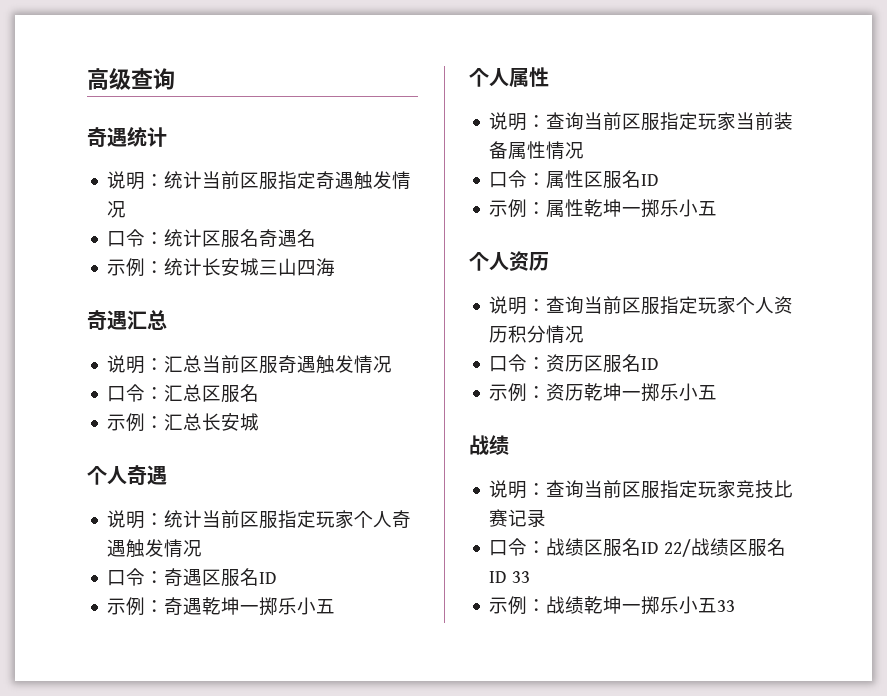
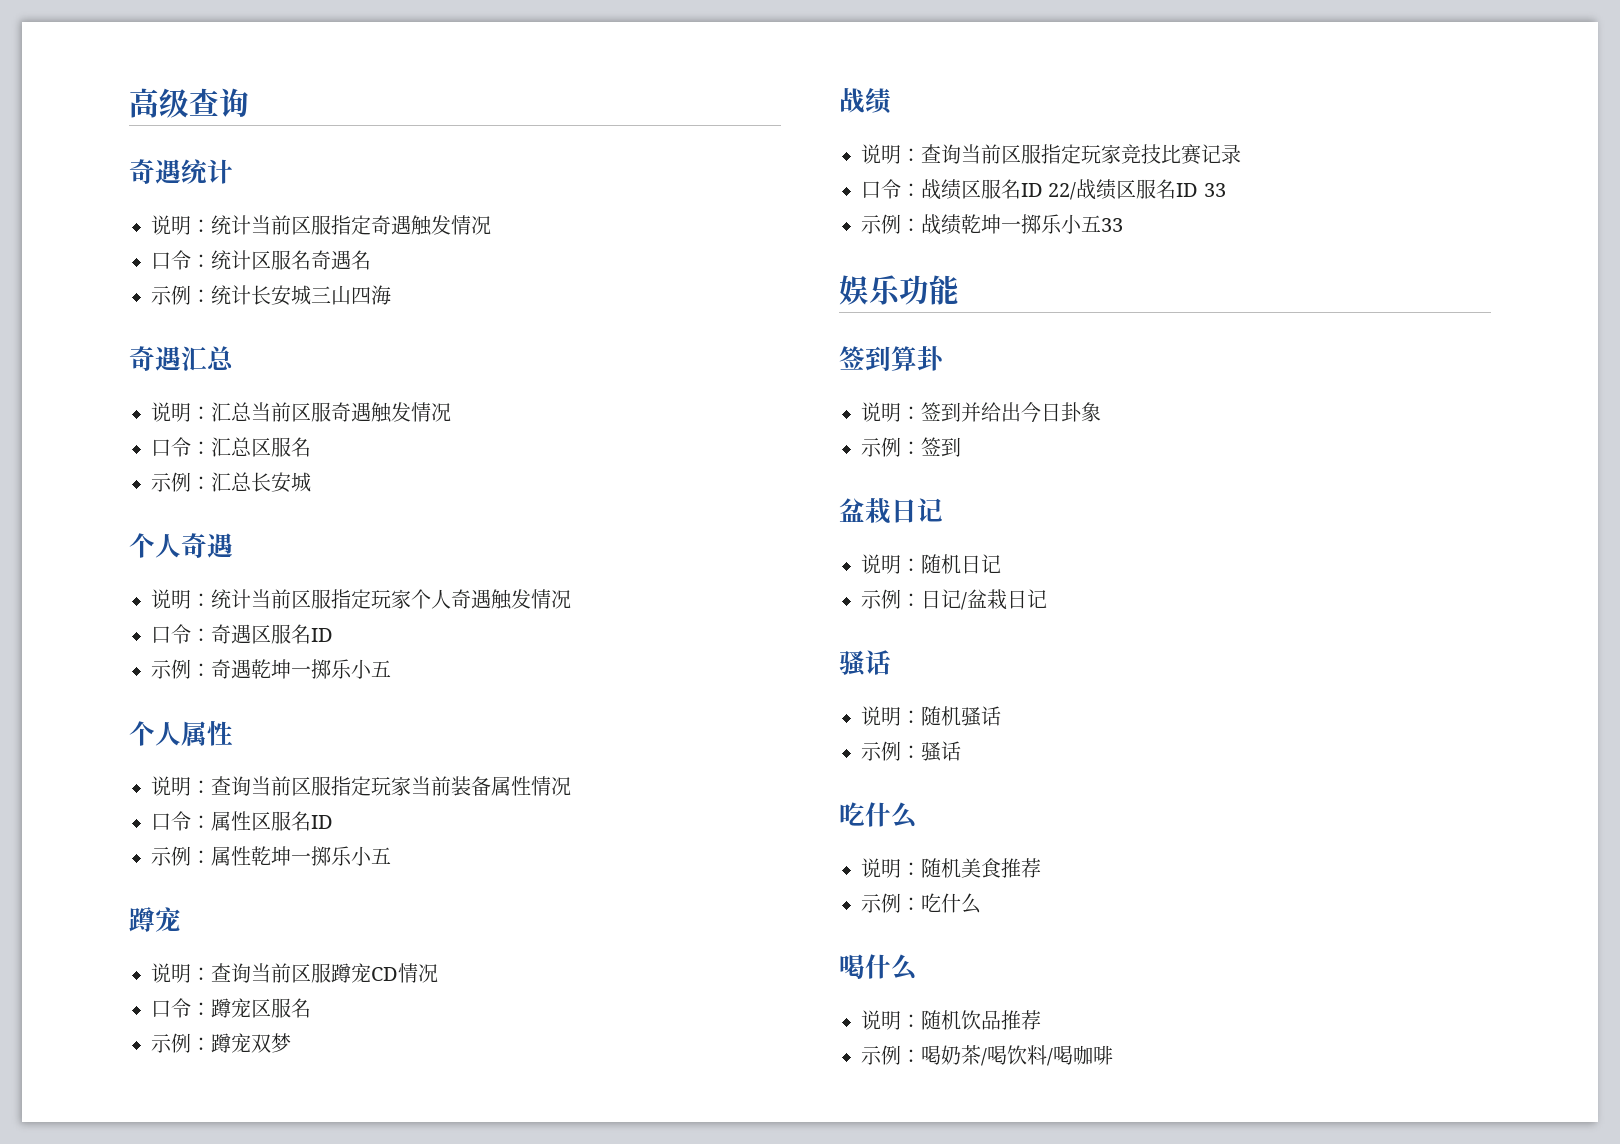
[469,251,549,271] [489,296,794,315] [489,325,585,344] [489,354,660,373] [489,383,718,402] 个人资历 // 说明：查询当前区服指定玩家个人资历积分情况 // 口令：资历区服名ID // 示例：资历乾坤一掷乐小五 -> [129,907,181,932] [151,963,438,983] [151,998,311,1018] [151,1033,291,1053] 蹲宠 // 说明：查询当前区服蹲宠CD情况 // 口令：蹲宠区服名 // 示例：蹲宠双梦
(736, 606) none -> [839,275,959,305] [839,346,945,371] [861,402,1101,423] [861,437,961,457] [839,498,943,524] [861,554,1001,574] [861,589,1047,610] [839,650,891,676] [861,706,1001,727] [861,741,961,762] [839,802,918,829] [861,858,1041,878] [861,893,981,914] [839,954,918,981] [861,1010,1041,1030] [861,1045,1113,1066] // 娱乐功能 // 签到算卦 // 说明：签到并给出今日卦象 // 示例：签到 // 盆栽日记 // 说明：随机日记 // 示例：日记/盆栽日记 // 骚话 // 说明：随机骚话 // 示例：骚话 // 吃什么 // 说明：随机美食推荐 // 示例：吃什么 // 喝什么 // 说明：随机饮品推荐 // 示例：喝奶茶/喝饮料/喝咖啡

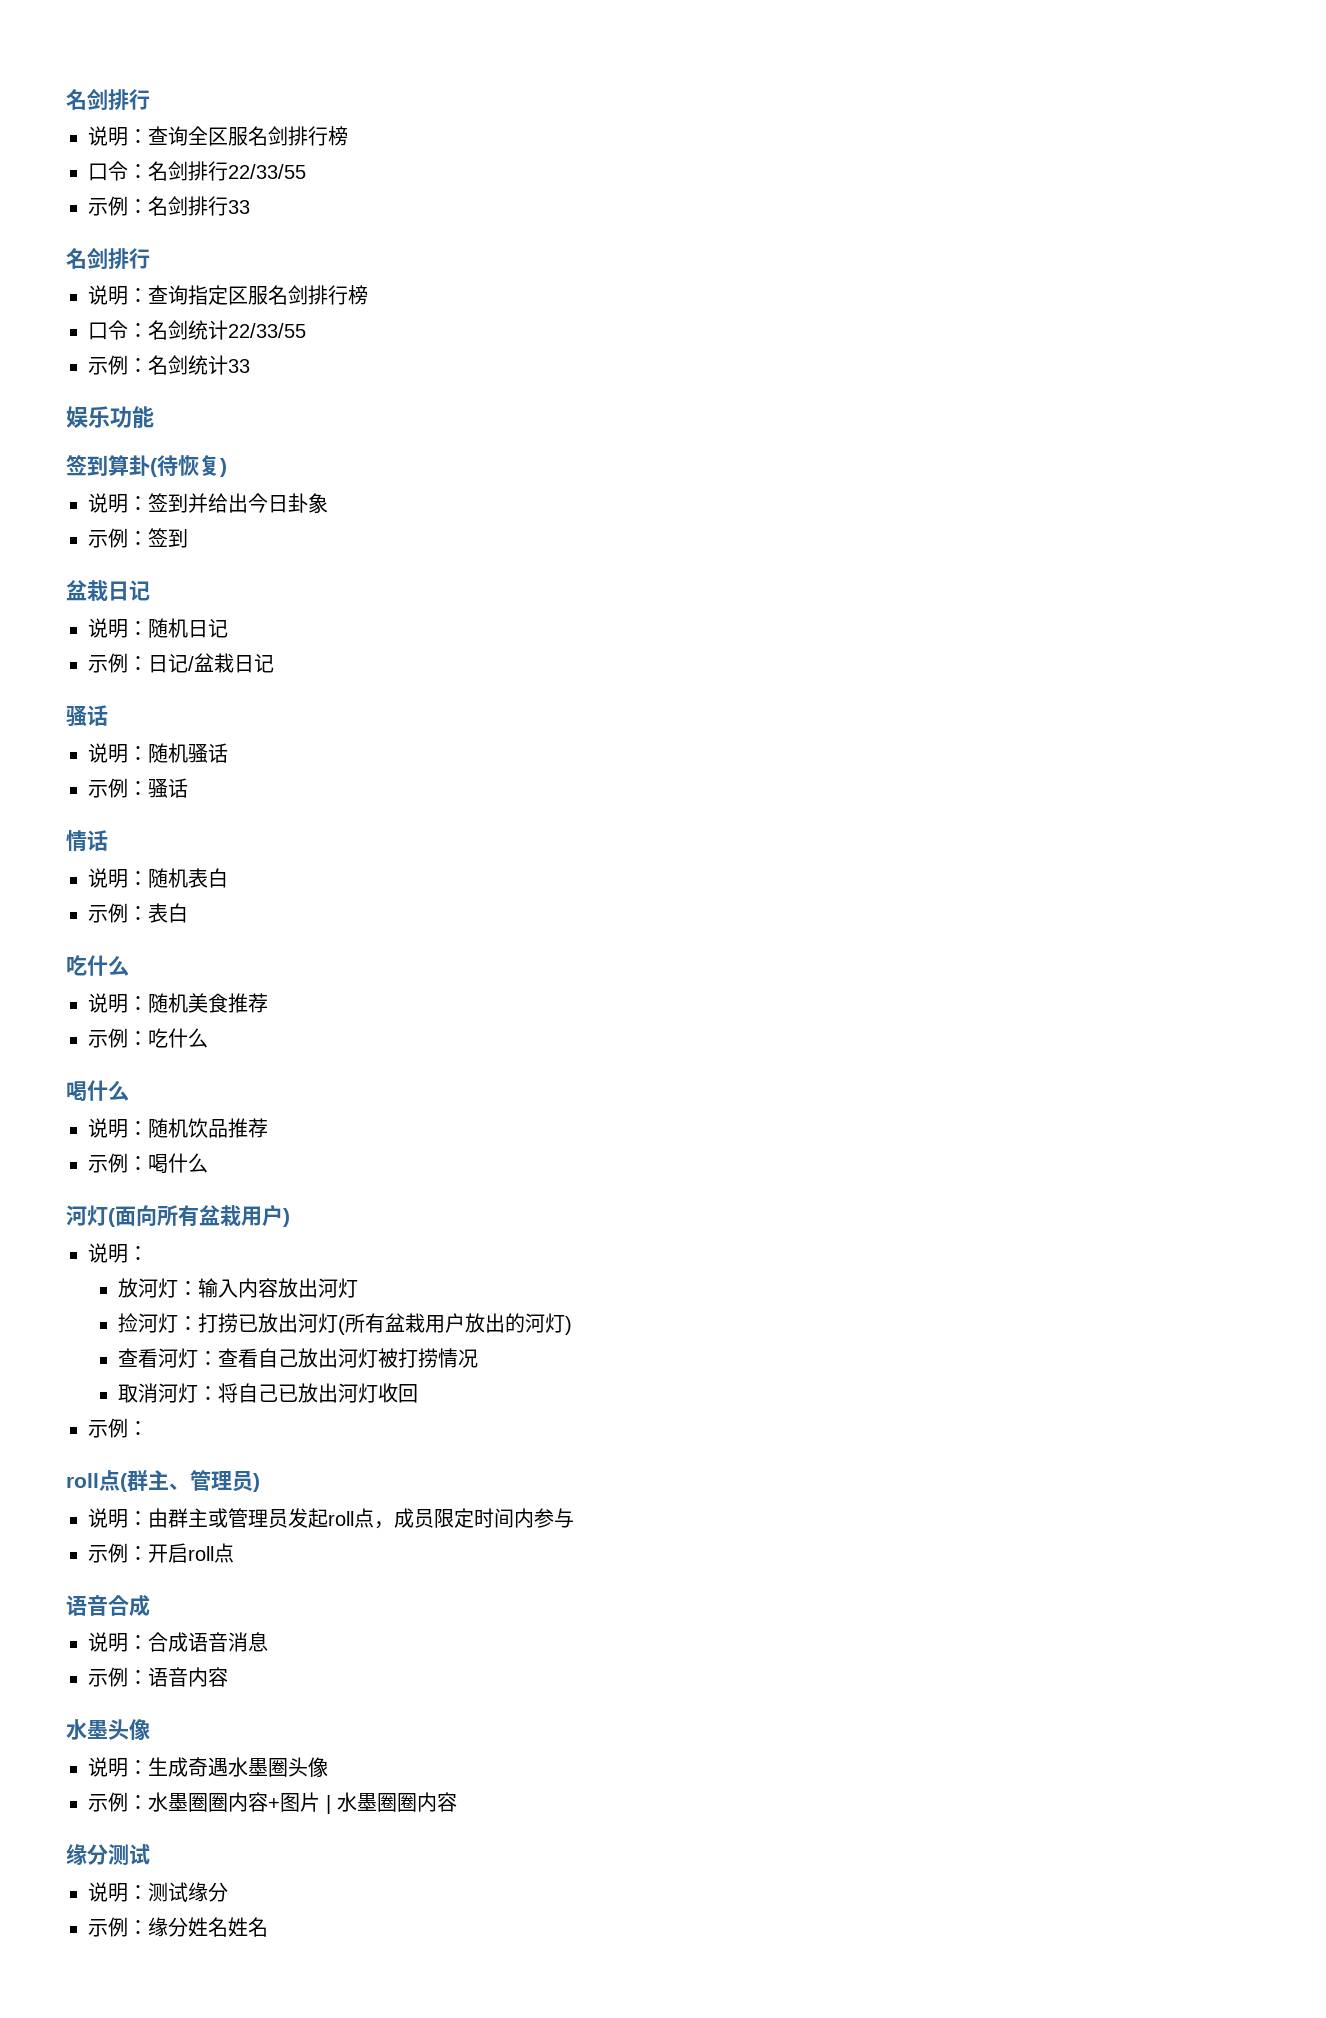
[129,88,249,118] [129,159,233,184] [151,215,491,236] [151,250,371,270] [151,285,391,306] [129,346,234,371] [151,402,451,423] [151,437,311,457] [151,472,311,493] [129,533,233,558] [151,589,571,610] [151,624,333,644] [151,659,391,679] [129,720,233,746] [151,776,571,796] [151,811,333,831] [151,846,391,866] [129,907,181,932] [151,963,438,983] [151,998,311,1018] [151,1033,291,1053] [839,88,891,114] [861,144,1241,165] [861,179,1226,200] [861,214,1101,235] 高级查询 // 奇遇统计 // 说明：统计当前区服指定奇遇触发情况 // 口令：统计区服名奇遇名 // 示例：统计长安城三山四海 // 奇遇汇总 // 说明：汇总当前区服奇遇触发情况 // 口令：汇总区服名 // 示例：汇总长安城 // 个人奇遇 // 说明：统计当前区服指定玩家个人奇遇触发情况 // 口令：奇遇区服名ID // 示例：奇遇乾坤一掷乐小五 // 个人属性 // 说明：查询当前区服指定玩家当前装备属性情况 // 口令：属性区服名ID // 示例：属性乾坤一掷乐小五 // 蹲宠 // 说明：查询当前区服蹲宠CD情况 // 口令：蹲宠区服名 // 示例：蹲宠双梦 // 战绩 // 说明：查询当前区服指定玩家竞技比赛记录 // 口令：战绩区服名ID 22/战绩区服名ID 33 // 示例：战绩乾坤一掷乐小五 -> [66,88,150,110] [88,126,348,146] [88,161,306,181] [88,196,250,216] [66,247,150,269] [88,285,368,305] [88,320,306,340] [88,355,228,375] 名剑排行 // 说明：查询全区服名剑排行榜 // 口令：名剑排行22/33/55 // 示例：名剑排行33 // 名剑排行 // 说明：查询指定区服名剑排行榜 // 口令：名剑统计22/33/55 // 示例：名剑统计
(945, 358) none -> [150,455,227,477] (待恢复)
(961, 751) none -> [66,830,108,852] [88,868,228,888] [88,903,188,923] // 情话 // 说明：随机表白 // 示例：表白
[941,1045,1113,1066] 奶茶/喝饮料/喝咖啡 -> [168,1153,208,1173] [66,1205,290,1227] [88,1243,148,1263] [118,1278,359,1298] [118,1313,573,1335] [118,1348,479,1368] [118,1383,419,1403] [88,1418,148,1438] [66,1470,260,1492] [88,1508,574,1529] [88,1543,234,1563] [66,1594,150,1617] [88,1632,268,1652] [88,1667,228,1687] [66,1719,150,1740] [88,1757,328,1777] [88,1792,457,1814] [66,1844,150,1866] [88,1882,228,1902] [88,1917,268,1937] 什么 // 河灯(面向所有盆栽用户) // 说明： // 放河灯：输入内容放出河灯 // 捡河灯：打捞已放出河灯(所有盆栽用户放出的河灯) // 查看河灯：查看自己放出河灯被打捞情况 // 取消河灯：将自己已放出河灯收回 // 示例： // roll点(群主、管理员) // 说明：由群主或管理员发起roll点，成员限定时间内参与 // 示例：开启roll点 // 语音合成 // 说明：合成语音消息 // 示例：语音内容 // 水墨头像 // 说明：生成奇遇水墨圈头像 // 示例：水墨圈圈内容+图片 | 水墨圈圈内容 // 缘分测试 // 说明：测试缘分 // 示例：缘分姓名姓名

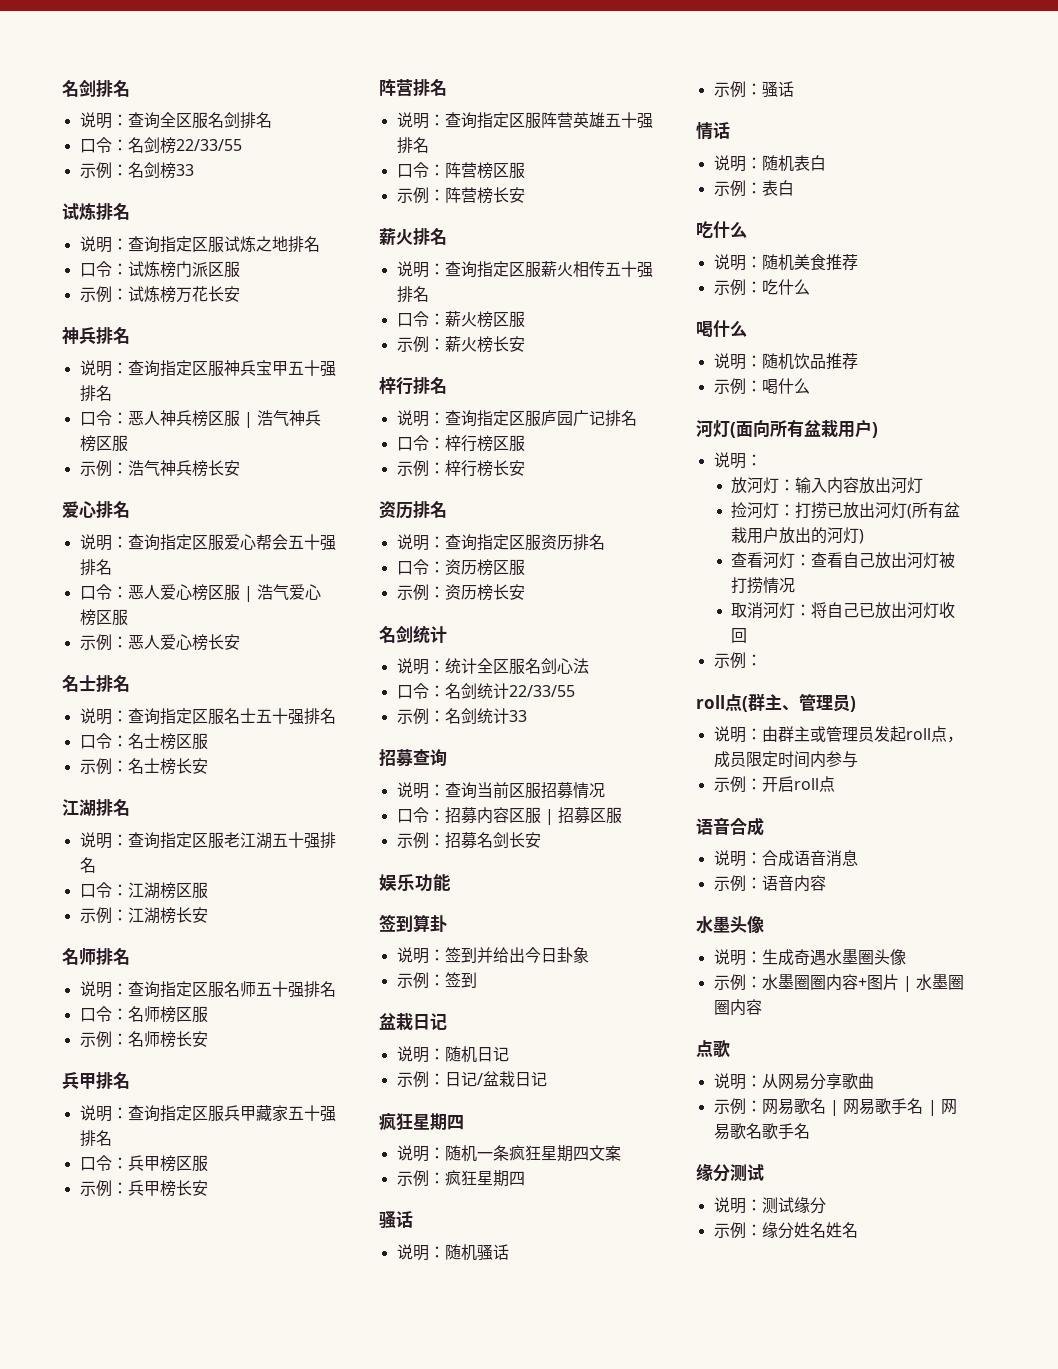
[66,88,150,110] 名剑排行 -> [62,79,130,97] 名剑排名
[308,126,348,146] [88,161,306,181] [88,196,250,216] [66,247,150,269] [88,285,368,305] 行榜 // 口令：名剑排行22/33/55 // 示例：名剑排行33 // 名剑排行 // 说明：查询指定区服名剑排行榜 -> [255,112,272,128] [79,137,242,154] [79,162,194,179] [62,203,130,220] [79,236,320,253] [79,261,240,278] [79,286,240,303] [62,327,130,344] [79,360,336,377] [79,385,112,402] [79,410,322,428] [79,435,128,452] [79,460,240,477] [62,501,130,518] [79,534,336,551] [79,559,112,576] [79,584,322,602] [79,609,128,626] [79,634,240,651] [62,675,130,692] [79,708,336,725] [79,733,208,750] [79,758,208,775] [62,799,130,817] [79,832,336,849] [79,857,96,873] [79,882,208,899] [79,907,208,924] [62,948,130,965] [79,981,336,998] [79,1006,208,1023] [79,1031,208,1048] [62,1072,130,1089] [79,1105,336,1122] [79,1130,112,1147] [79,1155,208,1172] [79,1180,208,1197] [379,79,447,97] [396,112,653,129] [396,137,429,154] [396,162,525,179] [396,187,525,204] [379,228,447,246] [396,261,653,278] [396,286,429,303] [396,311,525,328] [396,336,525,353] [379,377,447,395] [396,410,637,427] [396,435,525,452] [396,460,525,477] [379,501,447,519] [396,534,605,551] [396,559,525,576] [396,584,525,601] [379,625,447,644] [396,658,589,675] 名 // 口令：名剑榜22/33/55 // 示例：名剑榜33 // 试炼排名 // 说明：查询指定区服试炼之地排名 // 口令：试炼榜门派区服 // 示例：试炼榜万花长安 // 神兵排名 // 说明：查询指定区服神兵宝甲五十强排名 // 口令：恶人神兵榜区服 | 浩气神兵榜区服 // 示例：浩气神兵榜长安 // 爱心排名 // 说明：查询指定区服爱心帮会五十强排名 // 口令：恶人爱心榜区服 | 浩气爱心榜区服 // 示例：恶人爱心榜长安 // 名士排名 // 说明：查询指定区服名士五十强排名 // 口令：名士榜区服 // 示例：名士榜长安 // 江湖排名 // 说明：查询指定区服老江湖五十强排名 // 口令：江湖榜区服 // 示例：江湖榜长安 // 名师排名 // 说明：查询指定区服名师五十强排名 // 口令：名师榜区服 // 示例：名师榜长安 // 兵甲排名 // 说明：查询指定区服兵甲藏家五十强排名 // 口令：兵甲榜区服 // 示例：兵甲榜长安 // 阵营排名 // 说明：查询指定区服阵营英雄五十强排名 // 口令：阵营榜区服 // 示例：阵营榜长安 // 薪火排名 // 说明：查询指定区服薪火相传五十强排名 // 口令：薪火榜区服 // 示例：薪火榜长安 // 梓行排名 // 说明：查询指定区服庐园广记排名 // 口令：梓行榜区服 // 示例：梓行榜长安 // 资历排名 // 说明：查询指定区服资历排名 // 口令：资历榜区服 // 示例：资历榜长安 // 名剑统计 // 说明：统计全区服名剑心法
(250, 366) none -> [379,749,447,767] [396,782,605,799] [396,807,623,825] [396,832,541,849] // 招募查询 // 说明：查询当前区服招募情况 // 口令：招募内容区服 | 招募区服 // 示例：招募名剑长安
[150,455,227,477] (待恢复) -> (447, 923) none
(274, 663) none -> [379,1112,464,1131] [396,1145,621,1162] [396,1170,525,1187] // 疯狂星期四 // 说明：随机一条疯狂星期四文案 // 示例：疯狂星期四
(457, 1802) none -> [696,1040,730,1058] [713,1073,874,1090] [713,1098,957,1116] [713,1123,810,1140] // 点歌 // 说明：从网易分享歌曲 // 示例：网易歌名 | 网易歌手名 | 网易歌名歌手名

